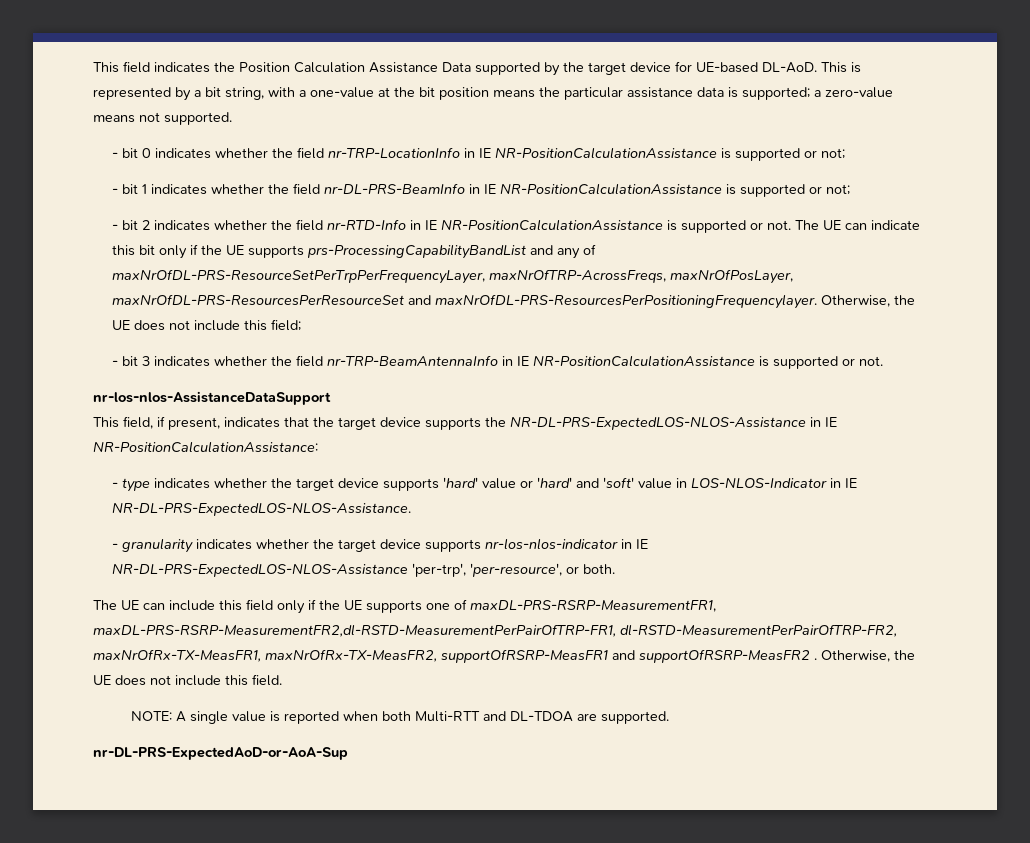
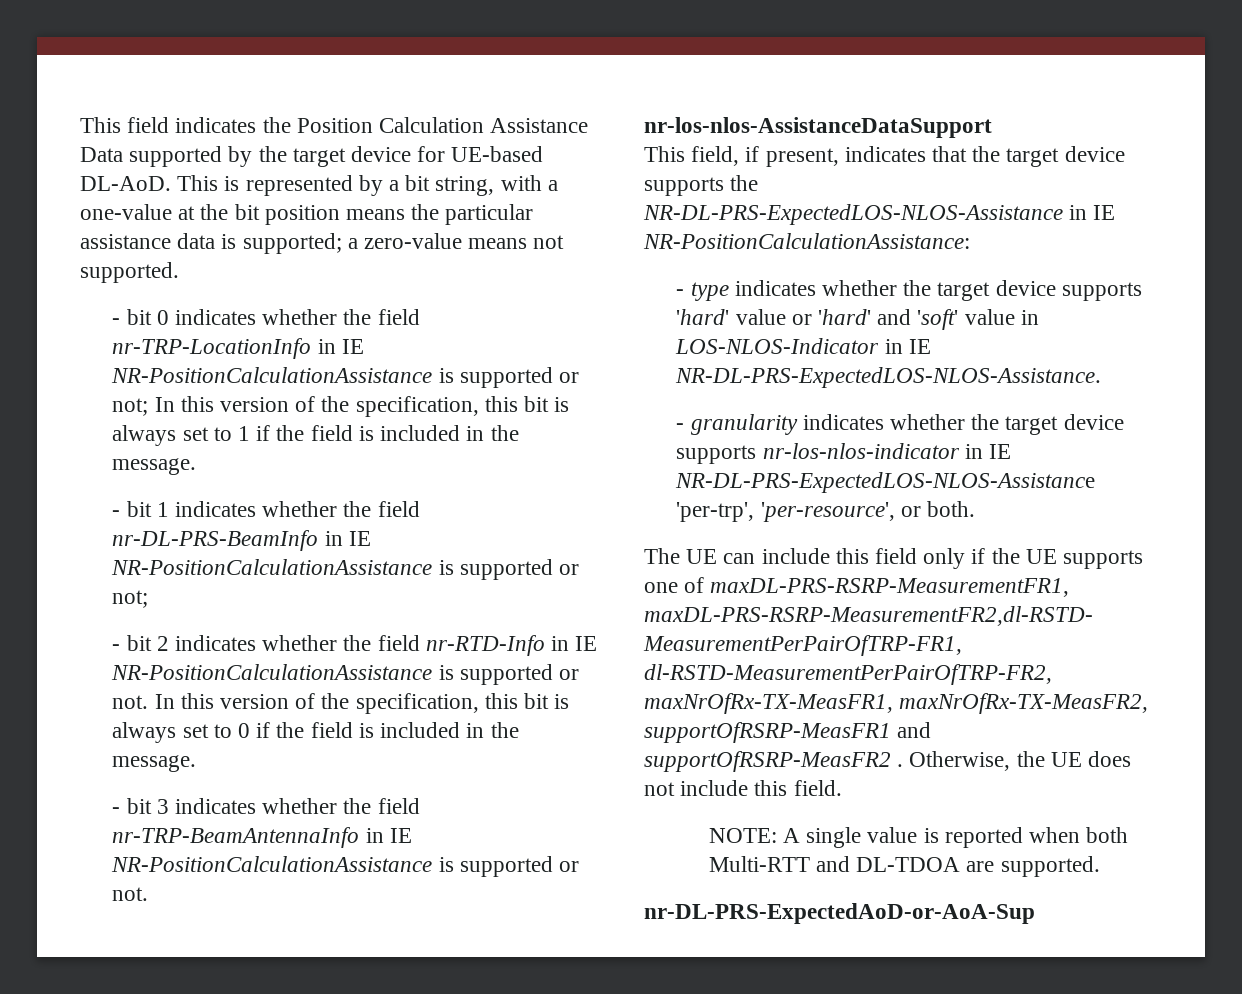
(846, 153) none -> [154,396,570,417] [112,425,519,446] [112,458,197,475] In this version of the specification, this bit is always set to 1 if the field is included in the message.
[795,220,921,230] [112,244,597,259] [112,269,794,284] [112,294,916,309] [112,319,302,331] The UE can indicate this bit only if the UE supports prs-ProcessingCapabilityBandList and any of maxNrOfDL-PRS-ResourceSetPerTrpPerFrequencyLayer, maxNrOfTRP-AcrossFreqs, maxNrOfPosLayer, maxNrOfDL-PRS-ResourcesPerResourceSet and maxNrOfDL-PRS-ResourcesPerPositioningFrequencylayer. Otherwise, the UE does not include this field; -> [154,693,570,714] [112,722,519,743] [112,755,197,772] In this version of the specification, this bit is always set to 0 if the field is included in the message.

